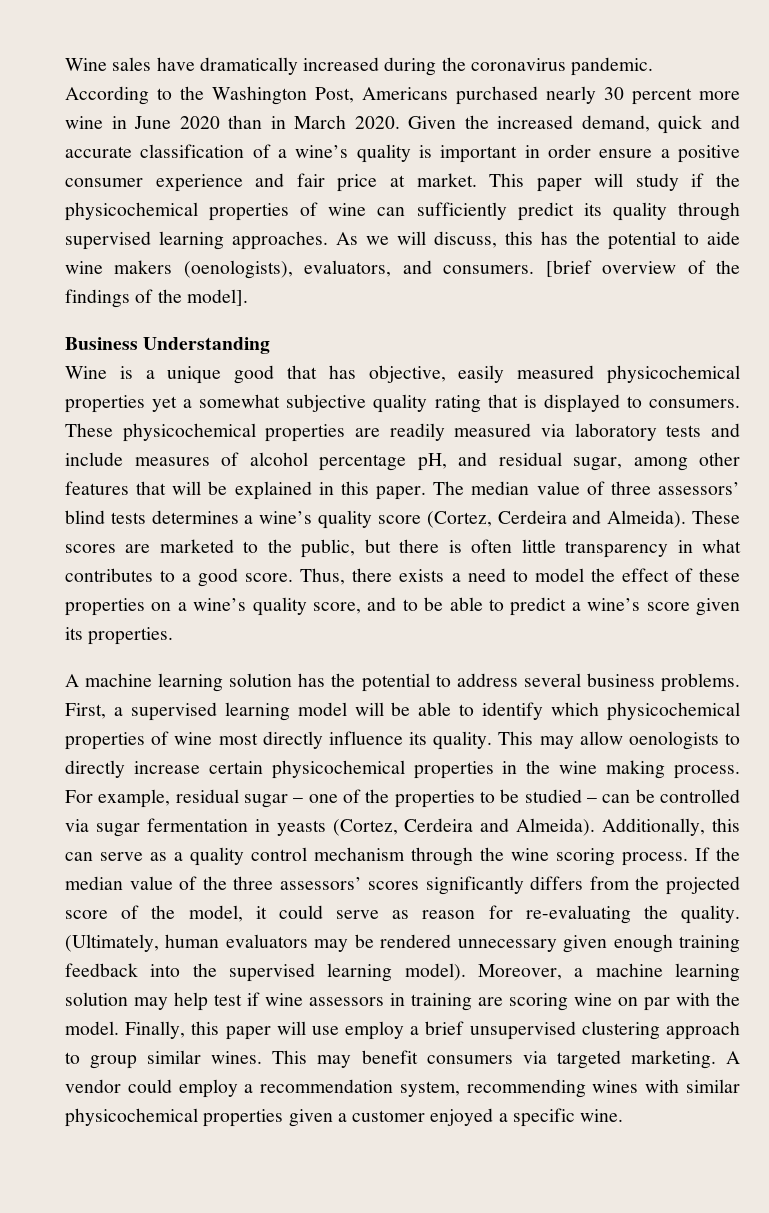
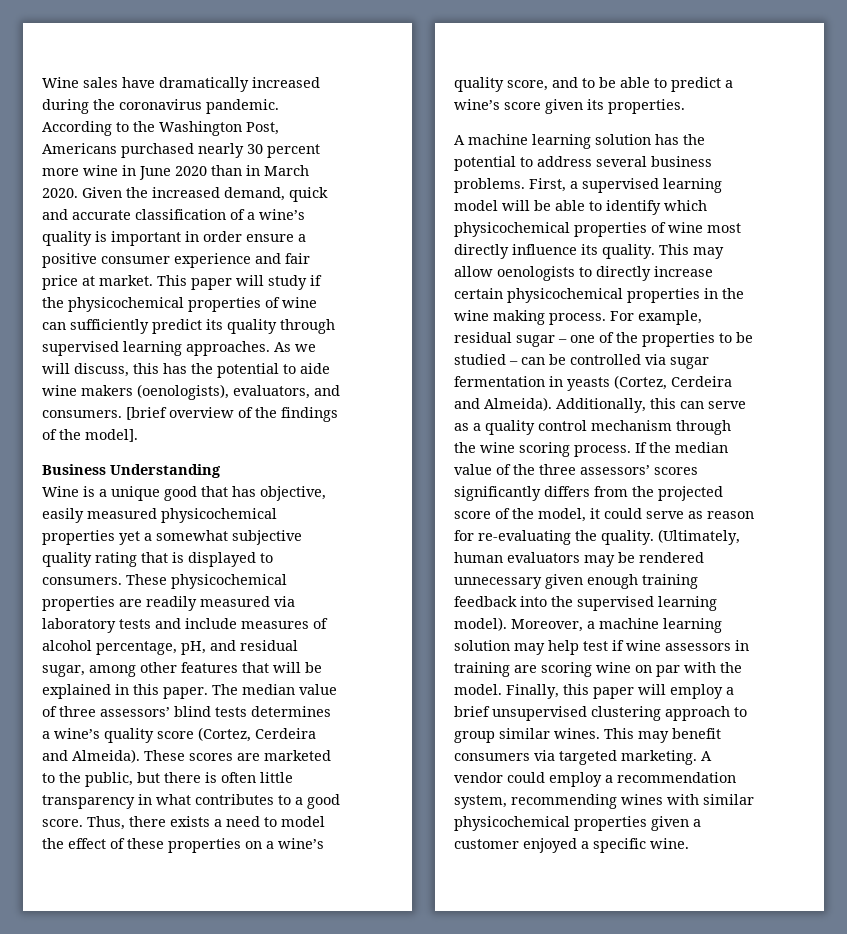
[319,454,406,471] percentage -> [96,641,177,655] percentage,
[311,1026,339,1035] use -> (666, 689) none

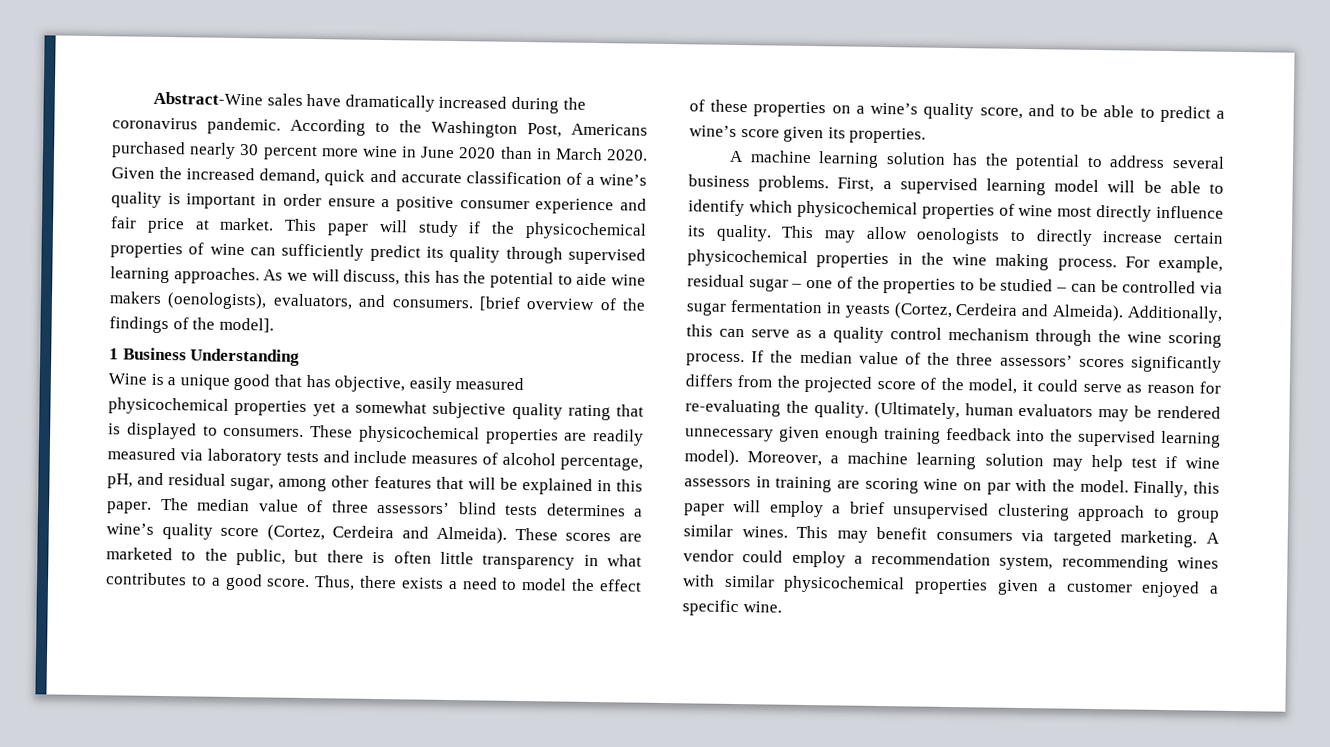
[42,77,79,88] Wine -> [153,91,264,106] Abstract-Wine
(138, 435) none -> [109,348,119,360] 1

